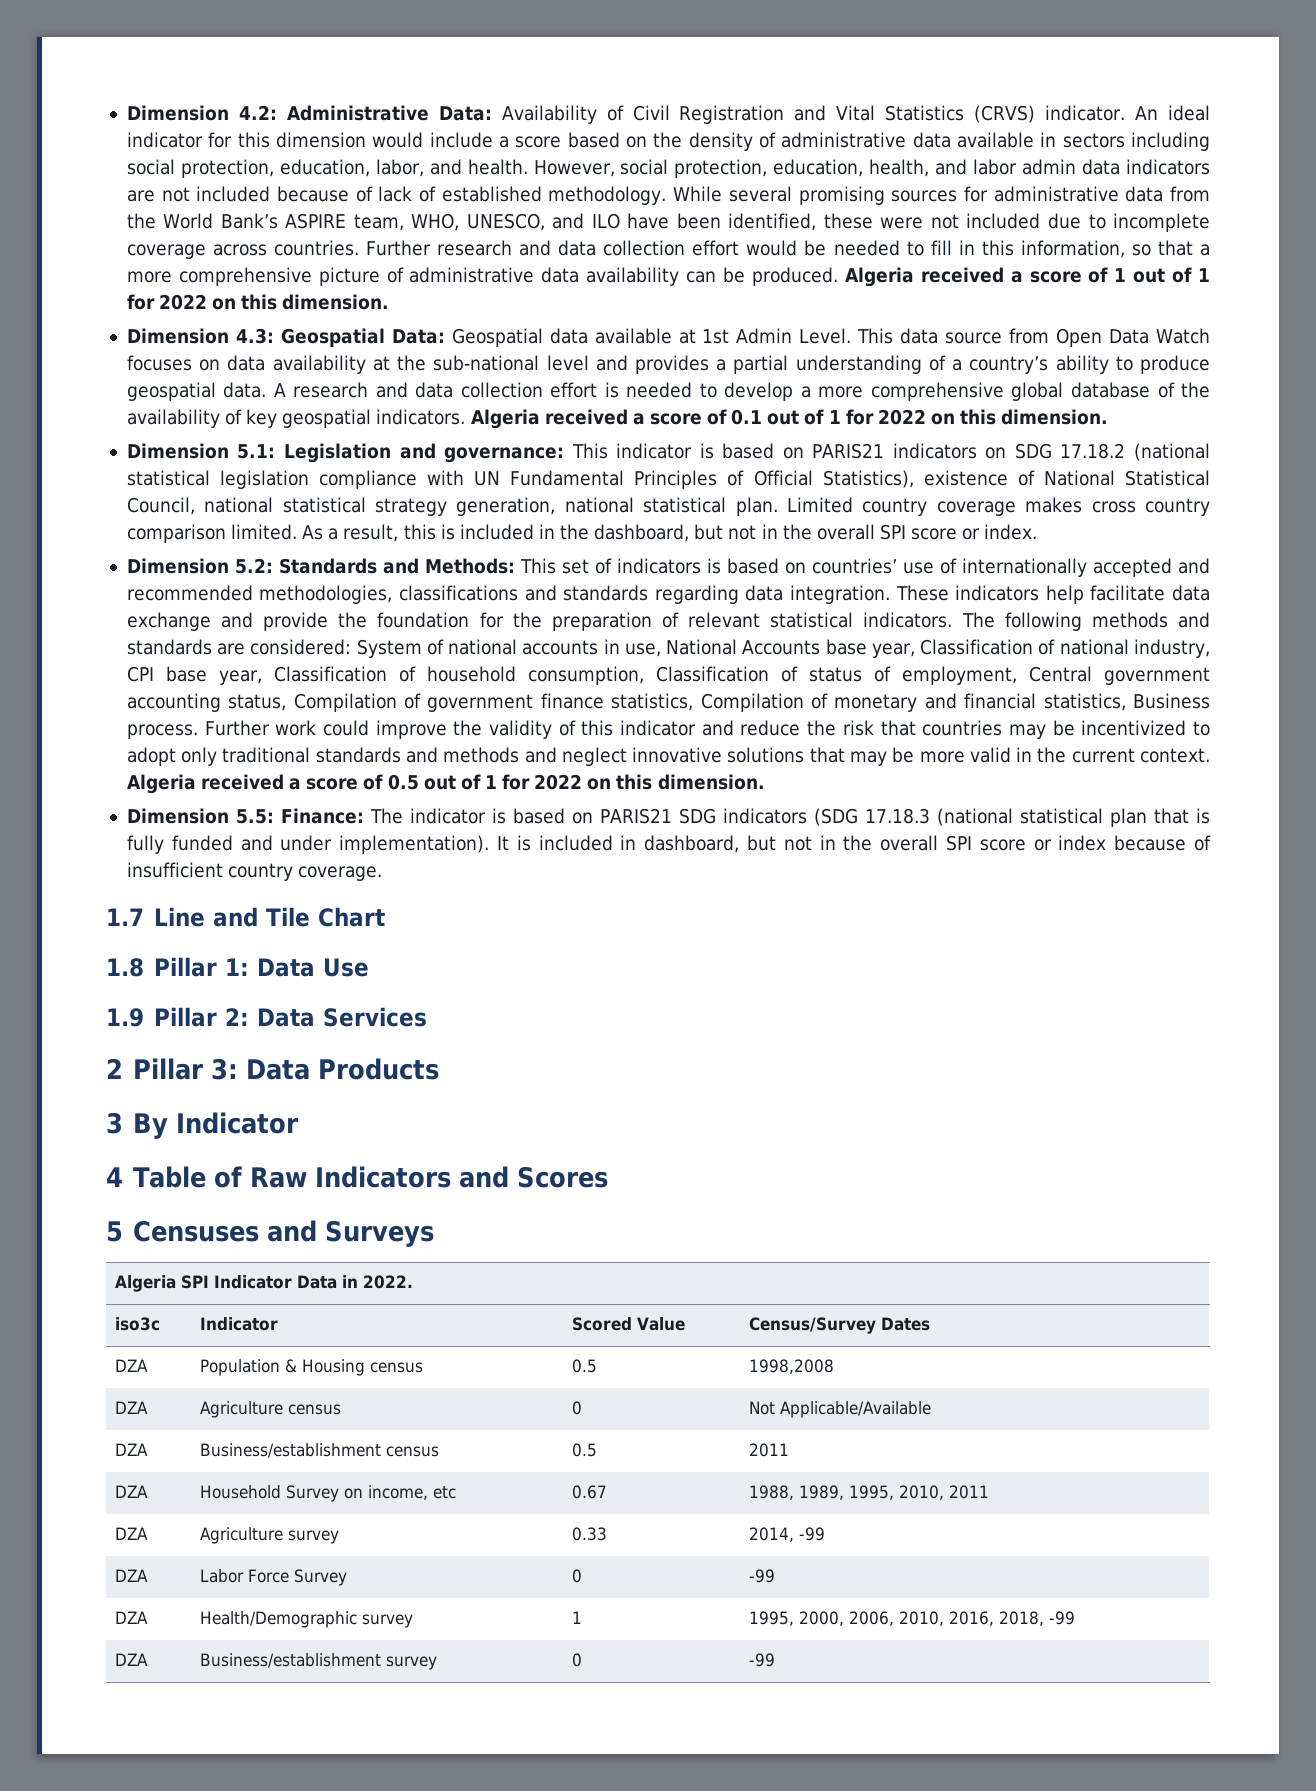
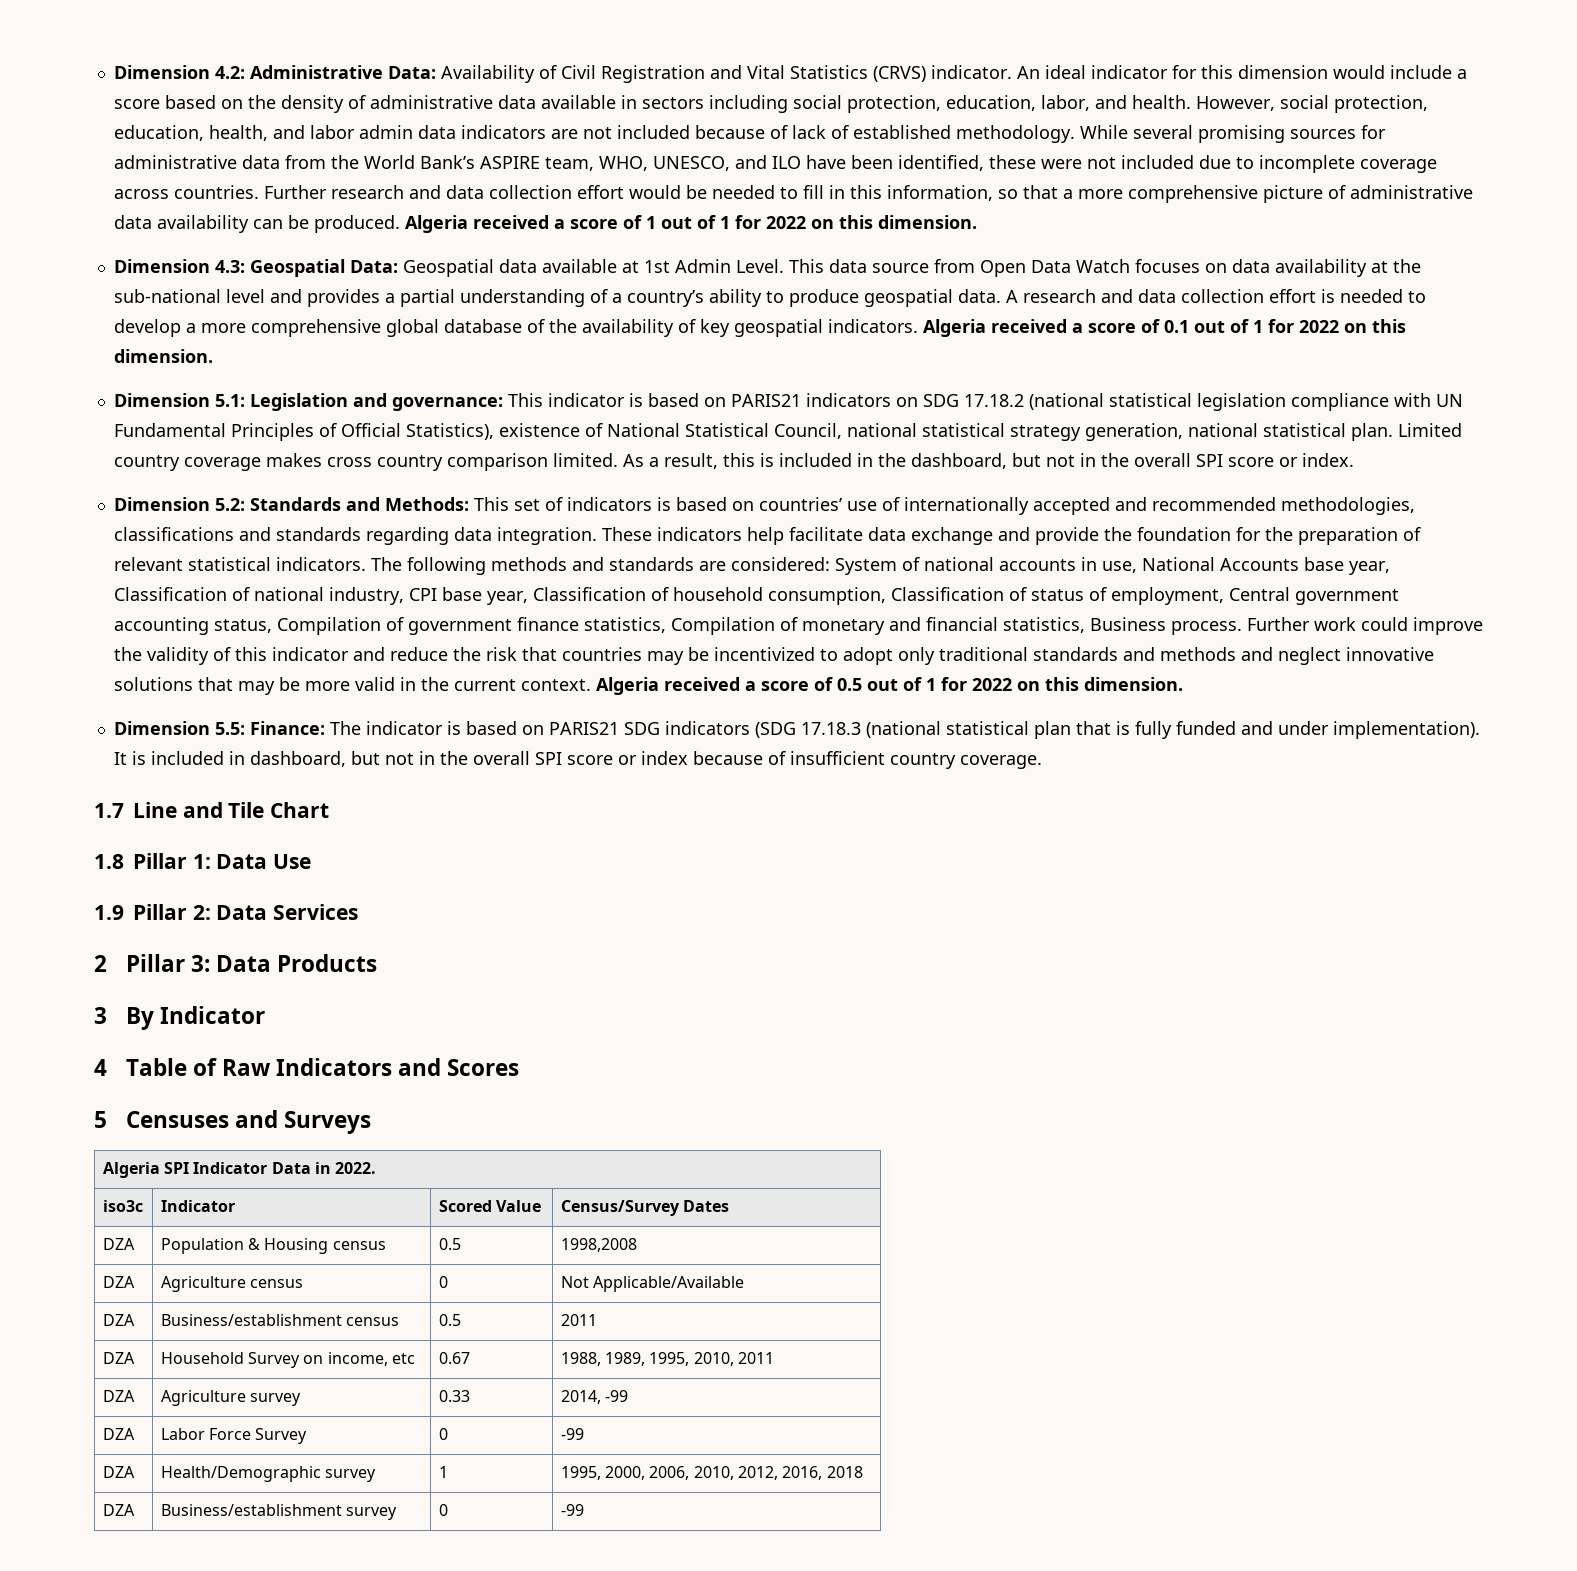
[949,1611,1076,1626] 2016, 2018, -99 -> [738,1466,863,1480] 2012, 2016, 2018

